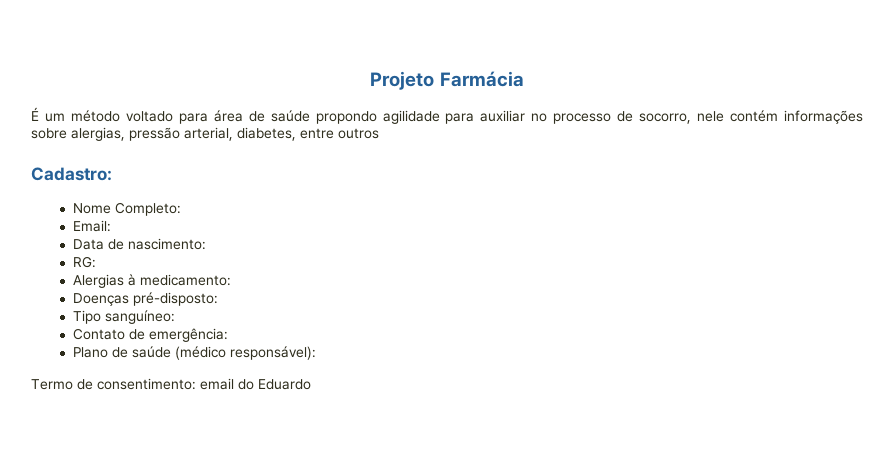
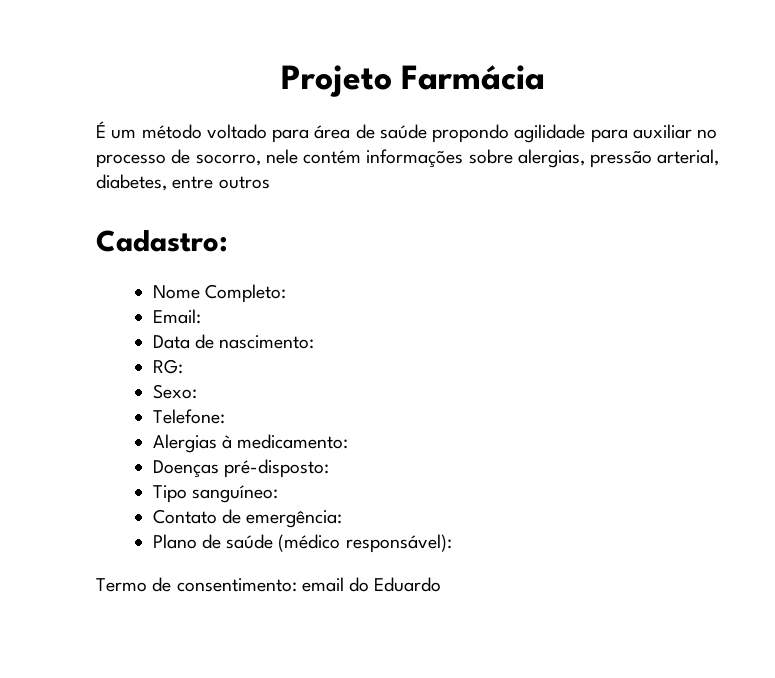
(96, 262) none -> [152,384,197,399] [152,409,225,424] // Sexo: // Telefone:

